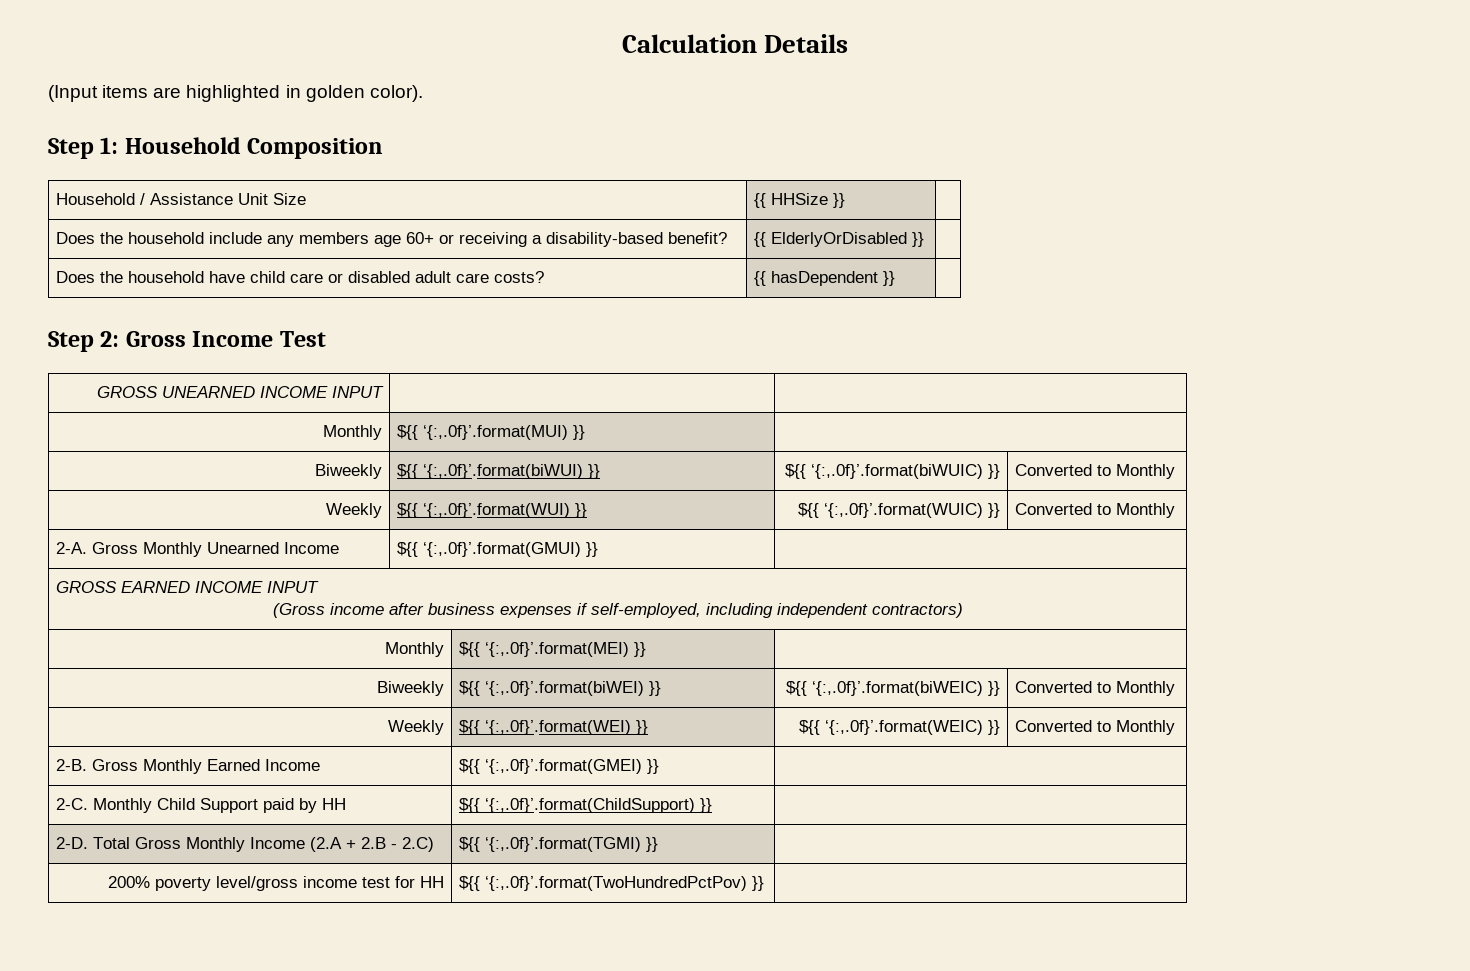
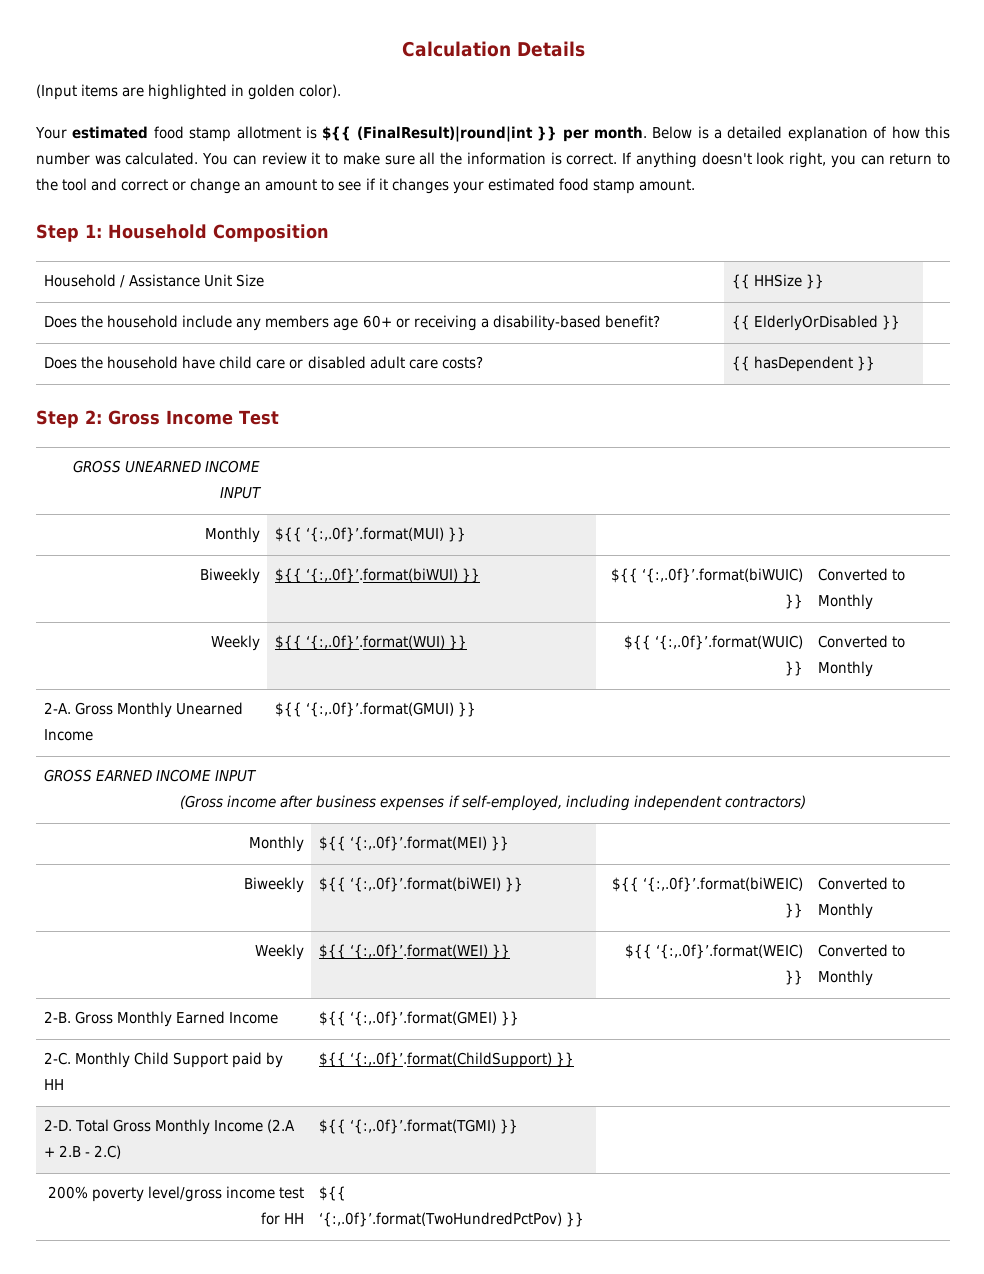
(423, 93) none -> [35,126,951,142] [36,152,951,168] [36,178,695,194] // Your estimated food stamp allotment is ${{ (FinalResult)|round|int }} per month. Below is a detailed explanation of how this number was calculated. You can review it to make sure all the information is correct. If anything doesn't look right, you can return to the tool and correct or change an amount to see if it changes your estimated food stamp amount.

